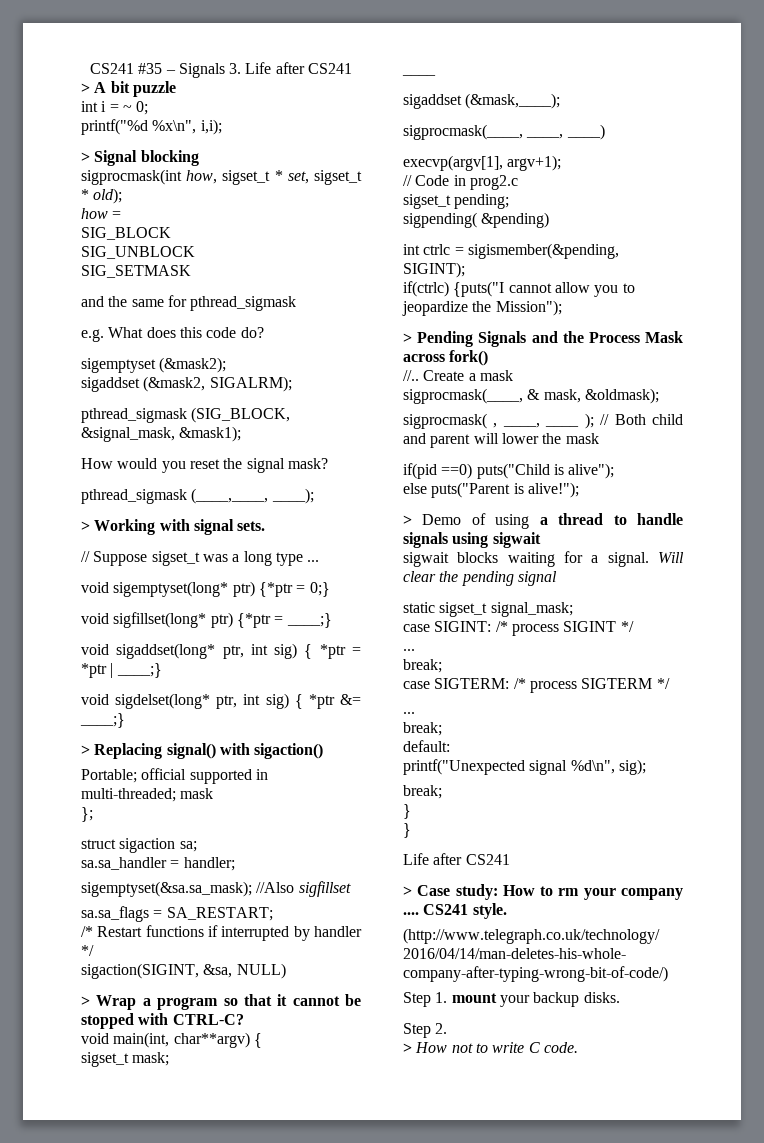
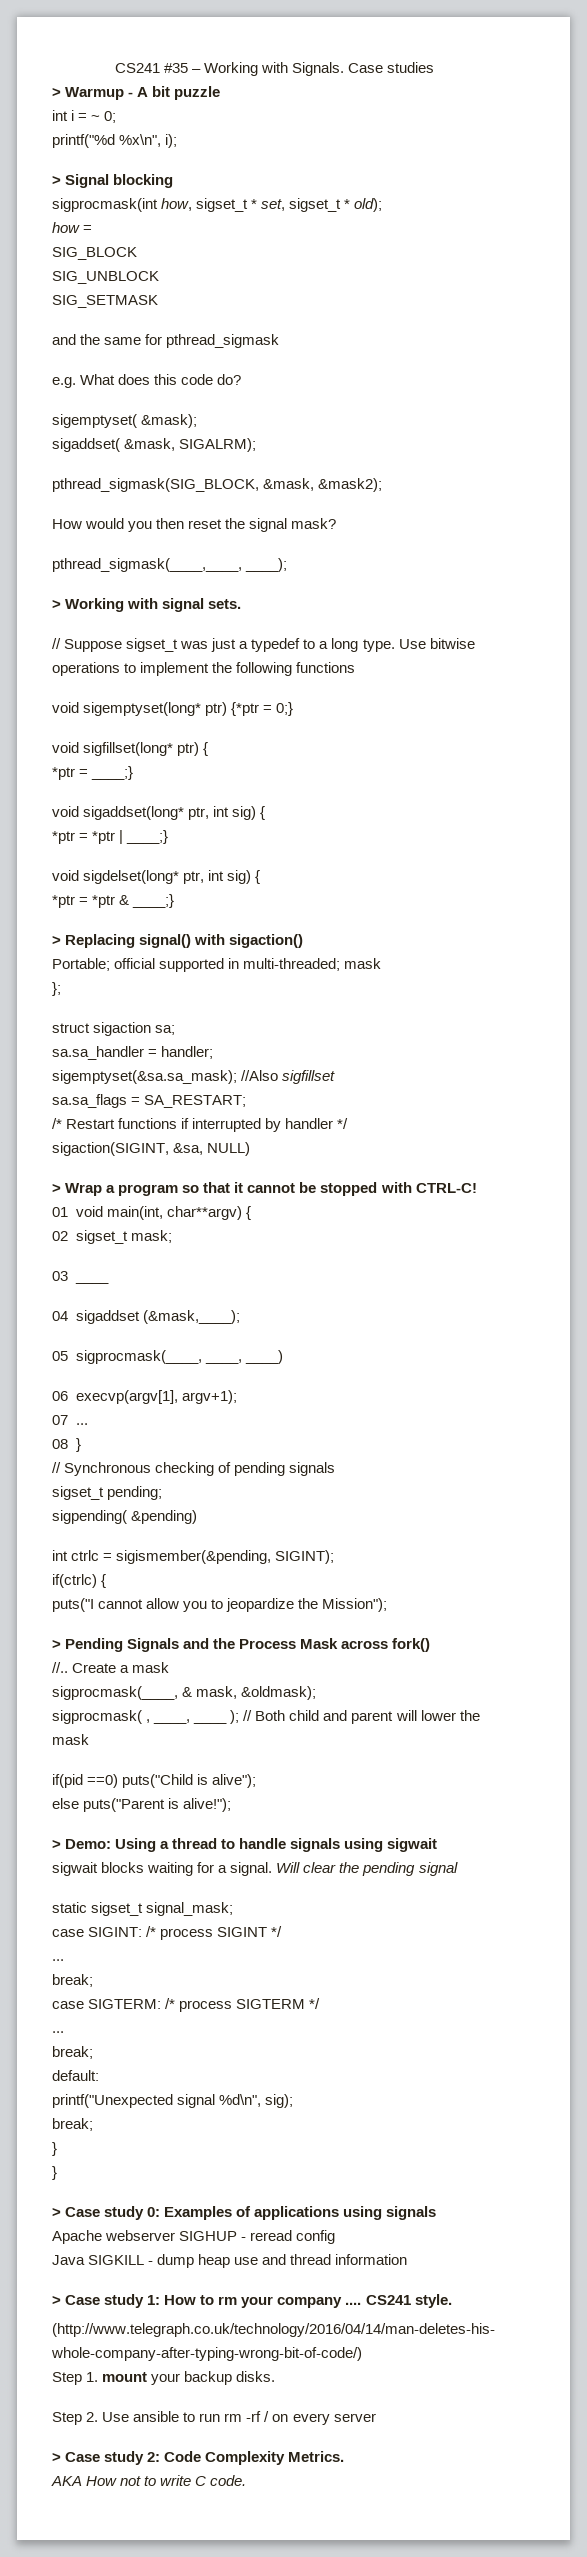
[178,62,353,78] [81,83,90,93] Signals 3. Life after CS241 // > -> [203,62,435,76] [52,87,134,100] Working with Signals. Case studies // > Warmup -
[200,119,222,135] i,i); -> [165,134,178,148] i);
[81,357,227,373] [81,376,292,392] [81,407,291,423] [81,426,242,442] sigemptyset (&mask2); // sigaddset (&mask2, SIGALRM); // pthread_sigmask (SIG_BLOCK, &signal_mask, &mask1); -> [52,414,198,428] [52,438,257,452] [52,478,383,492] sigemptyset( &mask); // sigaddset( &mask, SIGALRM); // pthread_sigmask(SIG_BLOCK, &mask, &mask2);
(186, 467) none -> [156,518,185,529] then
[81,488,269,504] pthread_sigmask (____,____, -> [52,558,242,572] pthread_sigmask(____,____,
[232,551,320,566] a long type ... -> [211,638,475,652] [52,662,356,676] just a typedef to a long type. Use bitwise operations to implement the following functions
[236,613,271,628] {*ptr -> [203,742,209,756] [52,767,75,780] { // *ptr
(313, 651) none -> (266, 813) //
[308,694,361,709] *ptr &= -> [52,895,130,908] // *ptr = *ptr &
[172,1014,244,1025] CTRL-C? // -> [415,1183,477,1193] [52,1207,68,1217] CTRL-C! // 01
(262, 1040) none -> [52,1231,68,1241] 02
(170, 1059) none -> [52,1271,68,1281] 03
(436, 75) none -> [52,1311,68,1321] 04
(561, 101) none -> [52,1351,68,1361] 05
(605, 132) none -> [52,1391,68,1401] 06
[403,175,518,190] // Code in prog2.c -> [52,1415,88,1425] [52,1438,81,1452] [52,1462,336,1476] 07 ... // 08 } // // Synchronous checking of pending signals
[453,281,505,297] {puts("I -> [101,1574,107,1588] [52,1598,94,1612] { // puts("I
[422,513,530,529] Demo of using -> [65,1838,157,1852] Demo: Using
[403,853,510,865] [403,884,498,900] Life after CS241 // > Case study: -> [52,2206,437,2220] [52,2230,336,2244] [52,2254,408,2268] [52,2294,161,2308] > Case study 0: Examples of applications using signals // Apache webserver SIGHUP - reread config // Java SIGKILL - dump heap use and thread information // > Case study 1:
[403,1043,412,1053] // > -> [102,2411,376,2425] [52,2451,345,2465] [51,2476,82,2486] Use ansible to run rm -rf / on every server // > Case study 2: Code Complexity Metrics. // AKA

